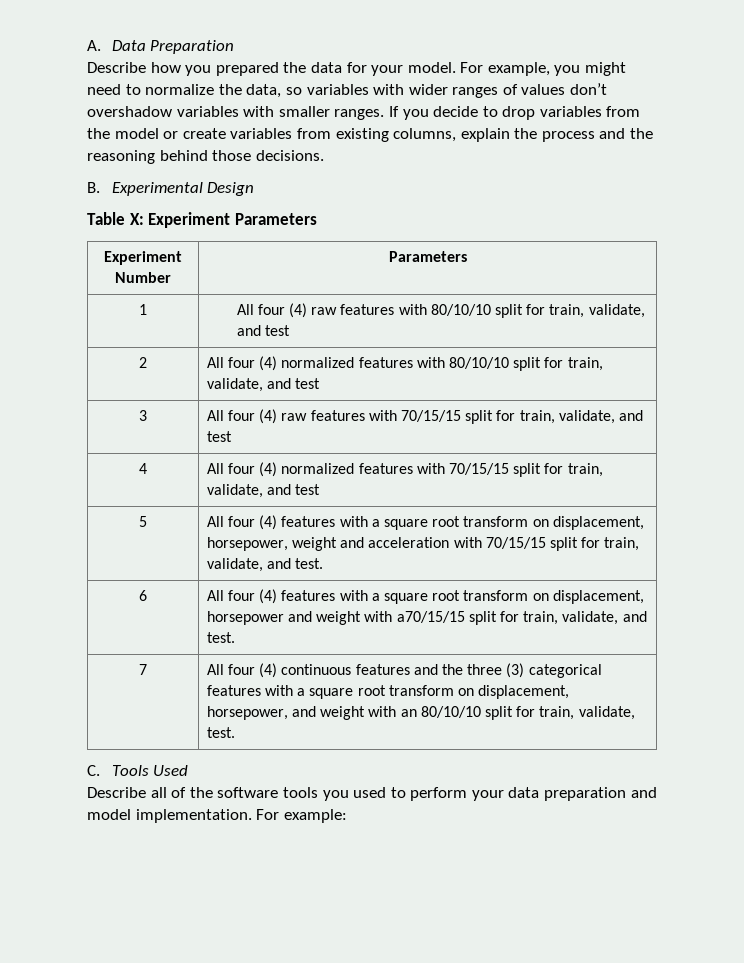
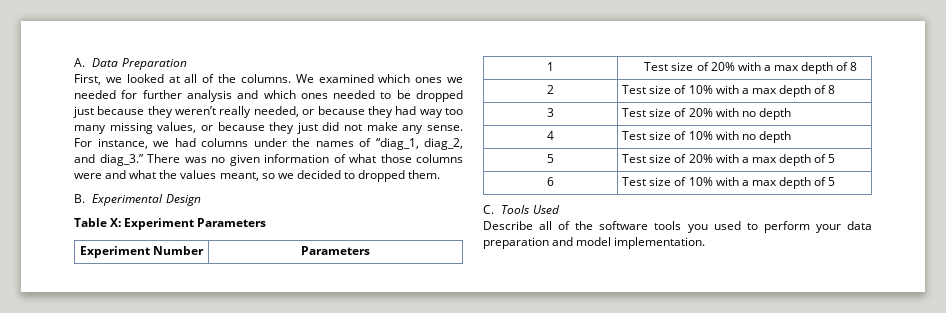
[87,62,627,76] [87,83,608,98] [87,106,641,120] [87,128,654,142] [87,150,324,164] Describe how you prepared the data for your model. For example, you might need to normalize the data, so variables with wider ranges of values don’t overshadow variables with smaller ranges. If you decide to drop variables from the model or create variables from existing columns, explain the process and the reasoning behind those decisions. -> [74,74,463,85] [74,90,464,102] [73,106,464,118] [74,122,463,134] [74,138,463,150] [74,154,463,166] [74,170,441,182] First, we looked at all of the columns. We examined which ones we needed for further analysis and which ones needed to be dropped just because they weren’t really needed, or because they had way too many missing values, or because they just did not make any sense. For instance, we had columns under the names of “diag_1, diag_2, and diag_3.” There was no given information of what those columns were and what the values meant, so we decided to dropped them.
[236,303,645,318] [236,325,290,336] [139,357,147,368] [206,356,603,371] [206,378,321,392] [139,410,147,421] [206,409,643,424] [206,431,232,442] [139,463,147,474] [206,462,603,477] [206,484,321,498] [139,516,147,527] [206,515,644,530] [206,537,640,551] [206,558,324,572] [139,590,147,601] [206,589,644,604] [206,611,647,625] [206,632,235,643] [139,664,147,675] [206,663,602,678] [206,685,570,699] [206,706,635,720] [206,727,235,738] All four (4) raw features with 80/10/10 split for train, validate, and test // 2 | All four (4) normalized features with 80/10/10 split for train, validate, and test // 3 | All four (4) raw features with 70/15/15 split for train, validate, and test // 4 | All four (4) normalized features with 70/15/15 split for train, validate, and test // 5 | All four (4) features with a square root transform on displacement, horsepower, weight and acceleration with 70/15/15 split for train, validate, and test. // 6 | All four (4) features with a square root transform on displacement, horsepower and weight with a70/15/15 split for train, validate, and test. // 7 | All four (4) continuous features and the three (3) categorical features with a square root transform on displacement, horsepower, and weight with an 80/10/10 split for train, validate, test. -> [644,62,858,74] [547,85,554,94] [622,85,836,97] [547,108,554,117] [622,108,791,120] [547,131,554,140] [622,131,791,143] [547,154,554,163] [622,154,836,166] [547,177,554,186] [622,177,836,189] Test size of 20% with a max depth of 8 // 2 | Test size of 10% with a max depth of 8 // 3 | Test size of 20% with no depth // 4 | Test size of 10% with no depth // 5 | Test size of 20% with a max depth of 5 // 6 | Test size of 10% with a max depth of 5
[256,809,347,823] For example: -> (706, 243) none

